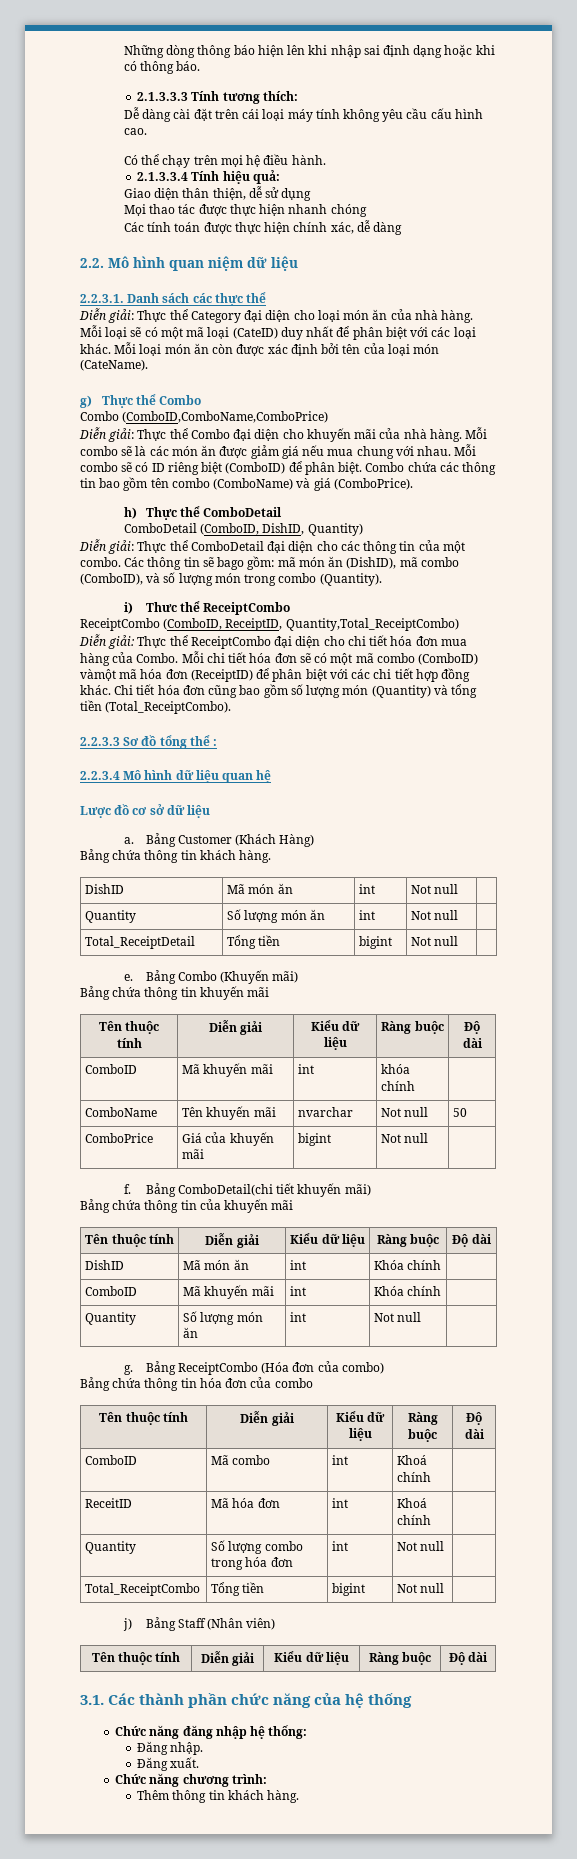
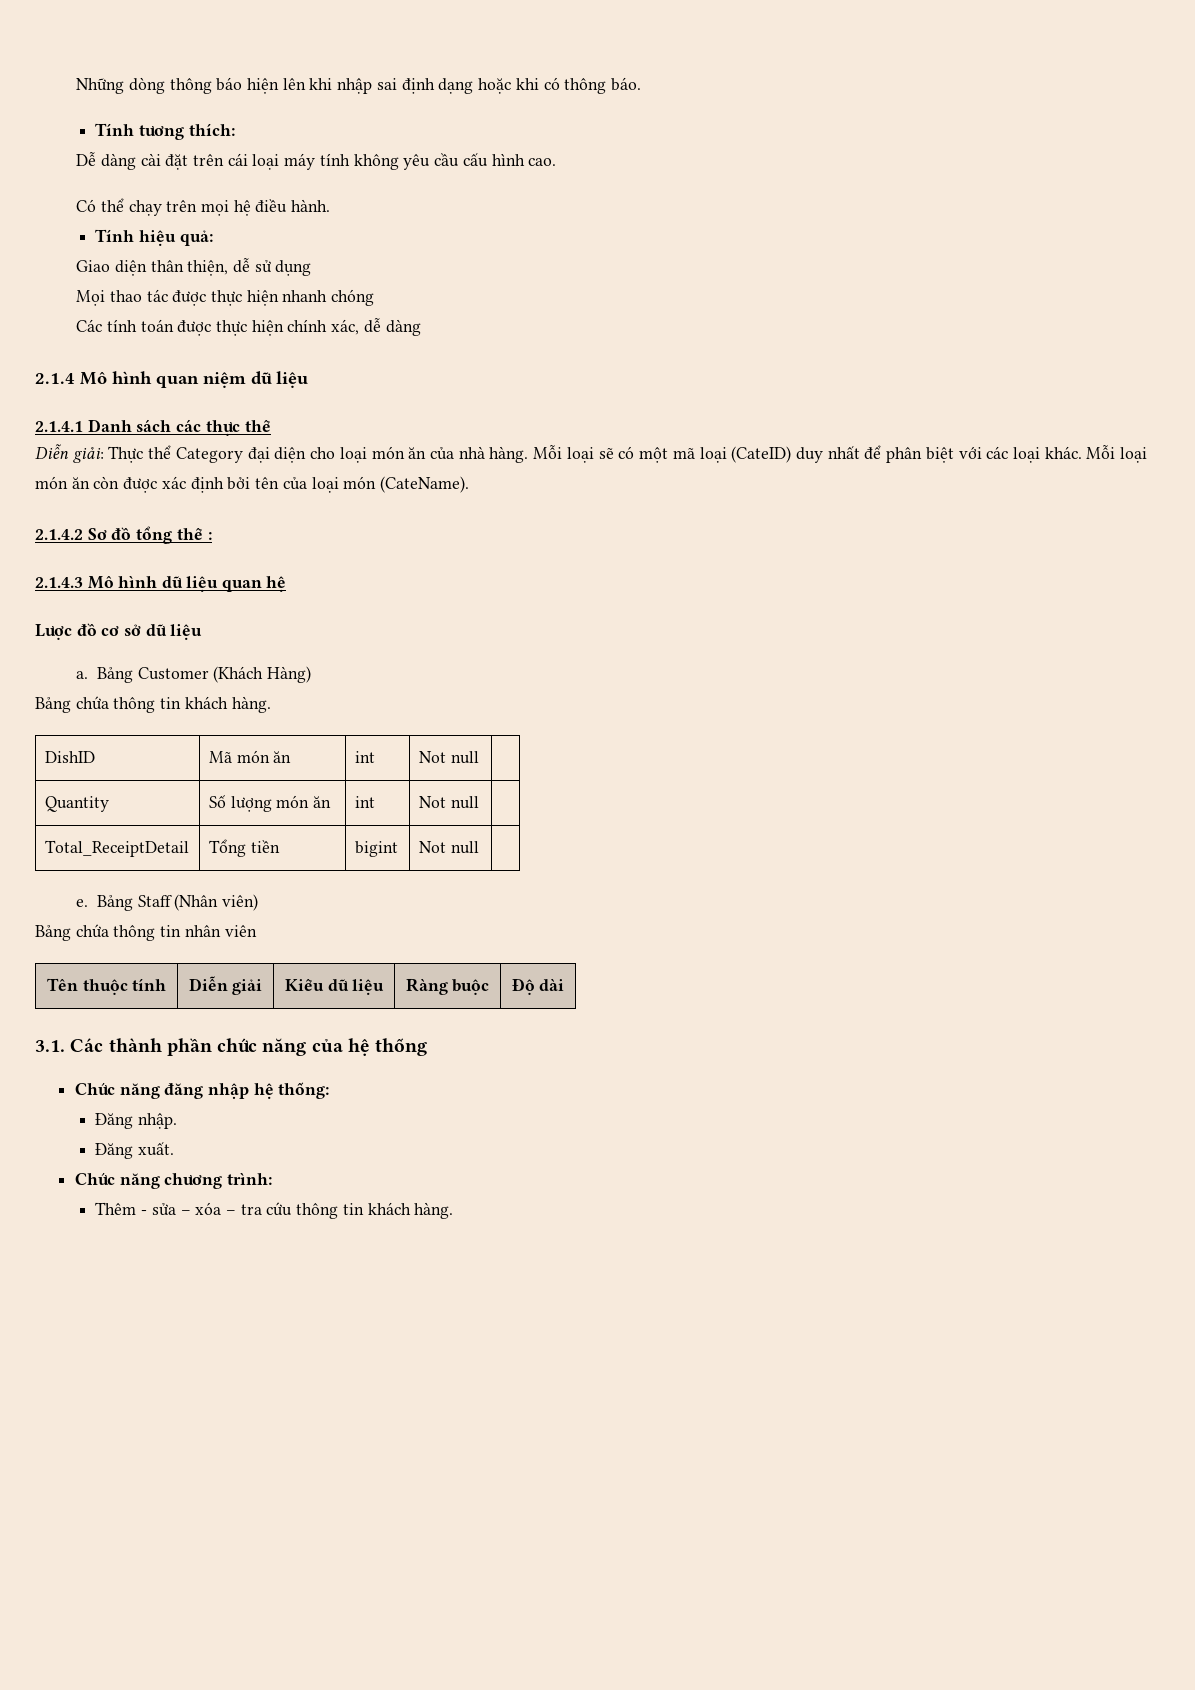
[137,92,189,101] 2.1.3.3.3 -> (641, 84) none
[137,172,189,181] 2.1.3.3.4 -> (331, 205) none
[80,258,104,268] 2.2. -> [35,373,75,384] 2.1.4
[80,294,124,303] 2.2.3.1. -> [35,421,83,432] 2.1.4.1
[80,394,202,408] [80,411,329,423] [79,427,488,442] [80,444,477,459] [80,461,497,475] [80,477,413,491] [123,506,283,520] [123,523,363,536] [79,539,465,554] [80,556,459,570] [80,572,382,586] [123,601,291,615] [80,618,459,631] [79,634,467,649] [80,651,479,666] [80,668,471,682] [80,684,478,698] [80,700,232,714] [80,737,120,746] g) Thực thể Combo // Combo (ComboID,ComboName,ComboPrice) // Diễn giải: Thực thể Combo đại diện cho khuyến mãi của nhà hàng. Mỗi combo sẽ là các món ăn được giảm giá nếu mua chung với nhau. Mỗi combo sẽ có ID riêng biệt (ComboID) để phân biệt. Combo chứa các thông tin bao gồm tên combo (ComboName) và giá (ComboPrice). // h) Thực thể ComboDetail // ComboDetail (ComboID, DishID, Quantity) // Diễn giải: Thực thể ComboDetail đại diện cho các thông tin của một combo. Các thông tin sẽ bago gồm: mã món ăn (DishID), mã combo (ComboID), và số lượng món trong combo (Quantity). // i) Thưc thể ReceiptCombo // ReceiptCombo (ComboID, ReceiptID, Quantity,Total_ReceiptCombo) // Diễn giải: Thực thể ReceiptCombo đại diện cho chi tiết hóa đơn mua hàng của Combo. Mỗi chi tiết hóa đơn sẽ có một mã combo (ComboID) vàmột mã hóa đơn (ReceiptID) để phân biệt với các chi tiết hợp đồng khác. Chi tiết hóa đơn cũng bao gồm số lượng món (Quantity) và tổng tiền (Total_ReceiptCombo). // 2.2.3.3 -> [35,529,83,540] 2.1.4.2
[80,771,120,780] 2.2.3.4 -> [35,577,83,588] 2.1.4.3
[177,970,299,984] [80,986,270,1000] [98,1021,160,1034] [116,1038,142,1048] [208,1020,264,1035] [310,1020,361,1031] [323,1037,347,1050] [381,1021,444,1034] [464,1021,480,1034] [462,1038,483,1048] [85,1064,138,1074] [182,1063,273,1077] [298,1064,315,1074] [381,1064,411,1074] [381,1081,416,1091] [85,1107,158,1117] [182,1106,276,1120] [298,1107,354,1117] [381,1107,429,1117] [453,1108,468,1117] [85,1133,154,1143] [182,1132,274,1146] [182,1149,205,1159] [298,1133,332,1146] [381,1133,429,1143] [123,1183,371,1197] [80,1199,294,1213] [85,1234,174,1247] [205,1233,260,1248] [290,1233,365,1247] [376,1234,440,1247] [452,1234,492,1247] [85,1260,125,1270] [183,1259,249,1270] [290,1260,307,1270] [374,1260,442,1270] [85,1286,138,1296] [183,1285,274,1299] [290,1286,307,1296] [374,1286,442,1296] [85,1312,137,1325] [183,1311,263,1325] [183,1327,199,1338] [290,1312,307,1322] [374,1312,422,1322] [123,1361,384,1375] [80,1377,313,1391] [99,1412,188,1425] [240,1411,295,1426] [335,1411,386,1422] [348,1428,372,1441] [407,1412,438,1425] [408,1429,437,1442] [466,1412,482,1425] [464,1429,485,1439] [85,1455,138,1465] [211,1455,271,1465] [332,1455,349,1465] [397,1455,428,1465] [397,1472,432,1482] [85,1498,133,1508] [211,1498,280,1508] [332,1498,349,1508] [397,1498,428,1508] [397,1515,432,1525] [85,1541,137,1554] [211,1540,303,1554] [211,1557,293,1570] [332,1541,349,1551] [397,1541,445,1551] [85,1583,201,1596] [211,1582,265,1596] [332,1583,366,1596] [397,1583,445,1593] [122,1617,276,1631] Combo (Khuyến mãi) // Bảng chứa thông tin khuyến mãi // Tên thuộc tính | Diễn giải | Kiểu dữ liệu | Ràng buộc | Độ dài // ComboID | Mã khuyến mãi | int | khóa chính | // ComboName | Tên khuyến mãi | nvarchar | Not null | 50 // ComboPrice | Giá của khuyến mãi | bigint | Not null | // f. Bảng ComboDetail(chi tiết khuyến mãi) // Bảng chứa thông tin của khuyến mãi // Tên thuộc tính | Diễn giải | Kiểu dữ liệu | Ràng buộc | Độ dài // DishID | Mã món ăn | int | Khóa chính | // ComboID | Mã khuyến mãi | int | Khóa chính | // Quantity | Số lượng món ăn | int | Not null | // g. Bảng ReceiptCombo (Hóa đơn của combo) // Bảng chứa thông tin hóa đơn của combo // Tên thuộc tính | Diễn giải | Kiểu dữ liệu | Ràng buộc | Độ dài // ComboID | Mã combo | int | Khoá chính | // ReceitID | Mã hóa đơn | int | Khoá chính | // Quantity | Số lượng combo trong hóa đơn | int | Not null | // Total_ReceiptCombo | Tổng tiền | bigint | Not null | // j) Bảng Staff (Nhân viên) -> [137,894,259,911] [35,924,257,941] Staff (Nhân viên) // Bảng chứa thông tin nhân viên
(170, 1795) none -> [141,1202,293,1216] - sửa – xóa – tra cứu

